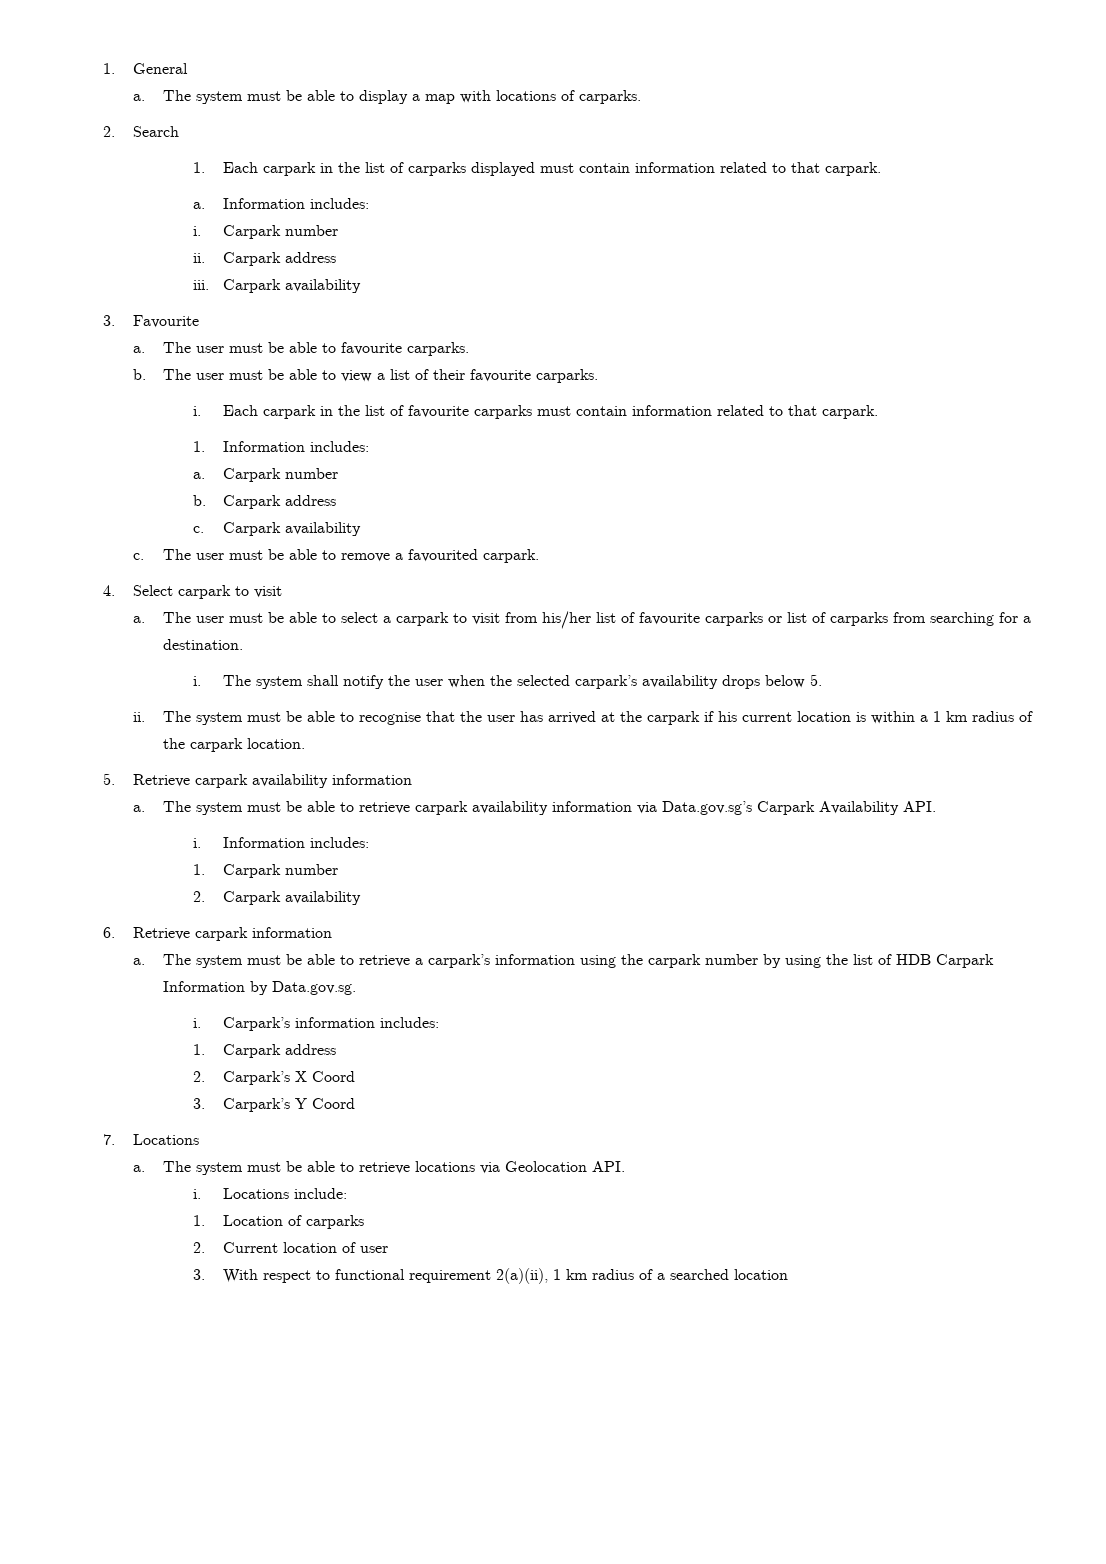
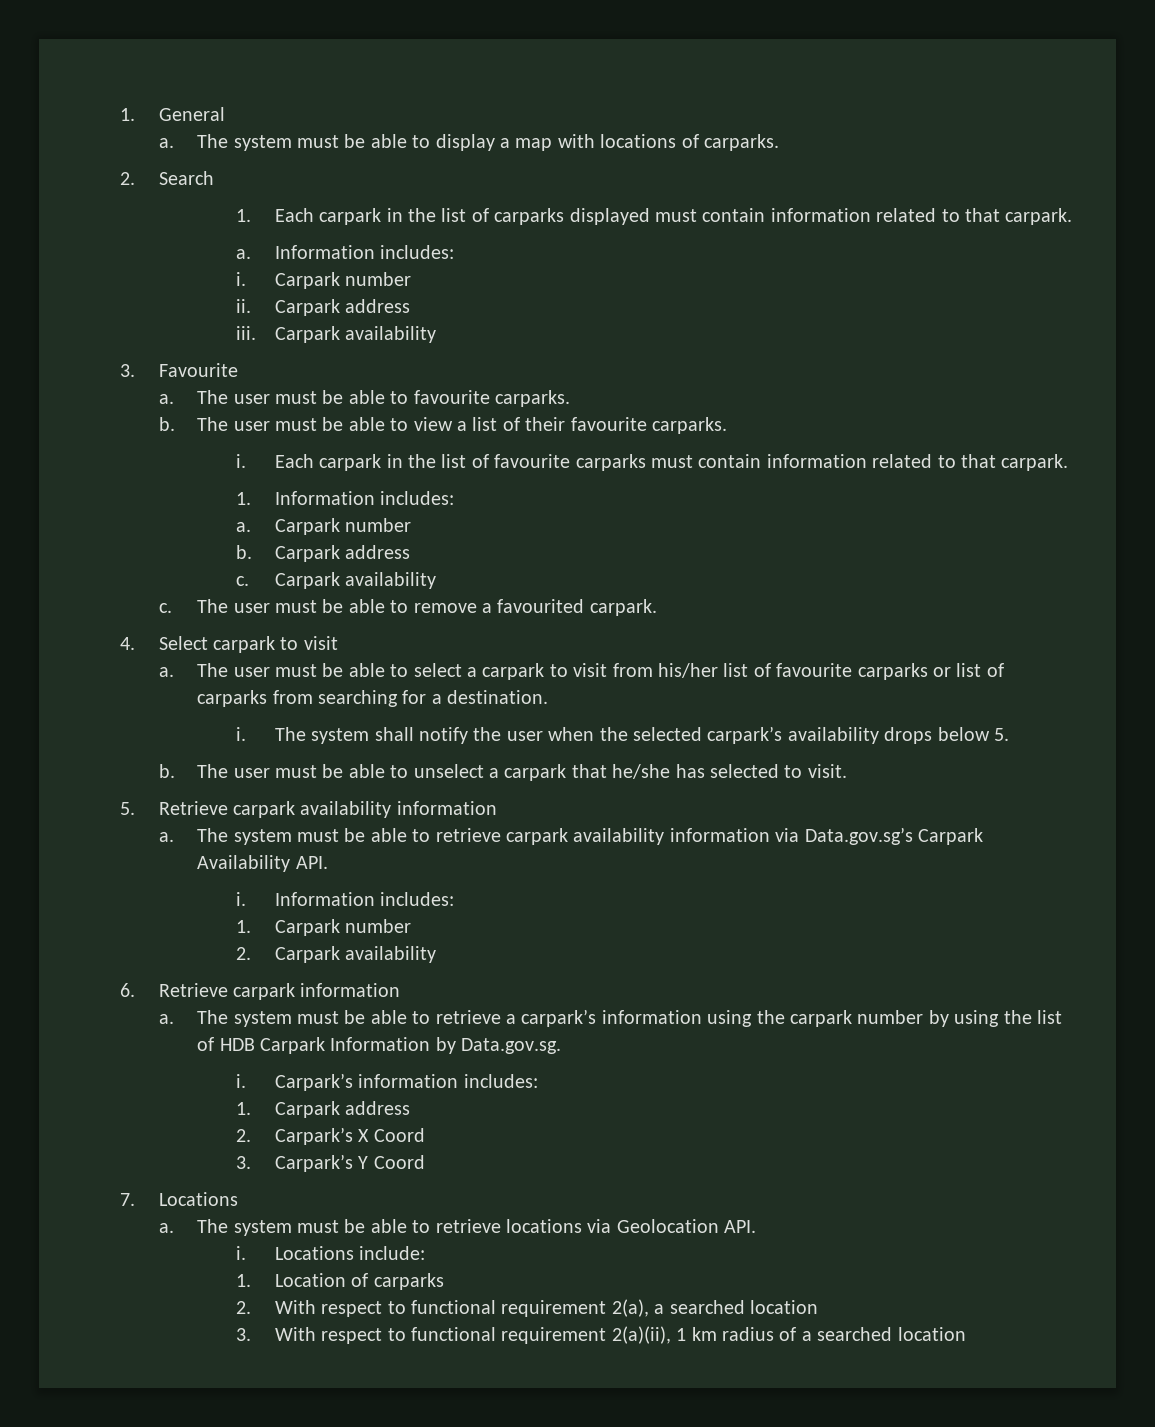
[132,711,1033,725] [162,738,305,752] ii. The system must be able to recognise that the user has arrived at the carpark if his current location is within a 1 km radius of the carpark location. -> [158,764,847,781] b. The user must be able to unselect a carpark that he/she has selected to visit.
[222,1242,388,1253] Current location of user -> [274,1299,819,1317] With respect to functional requirement 2(a), a searched location

